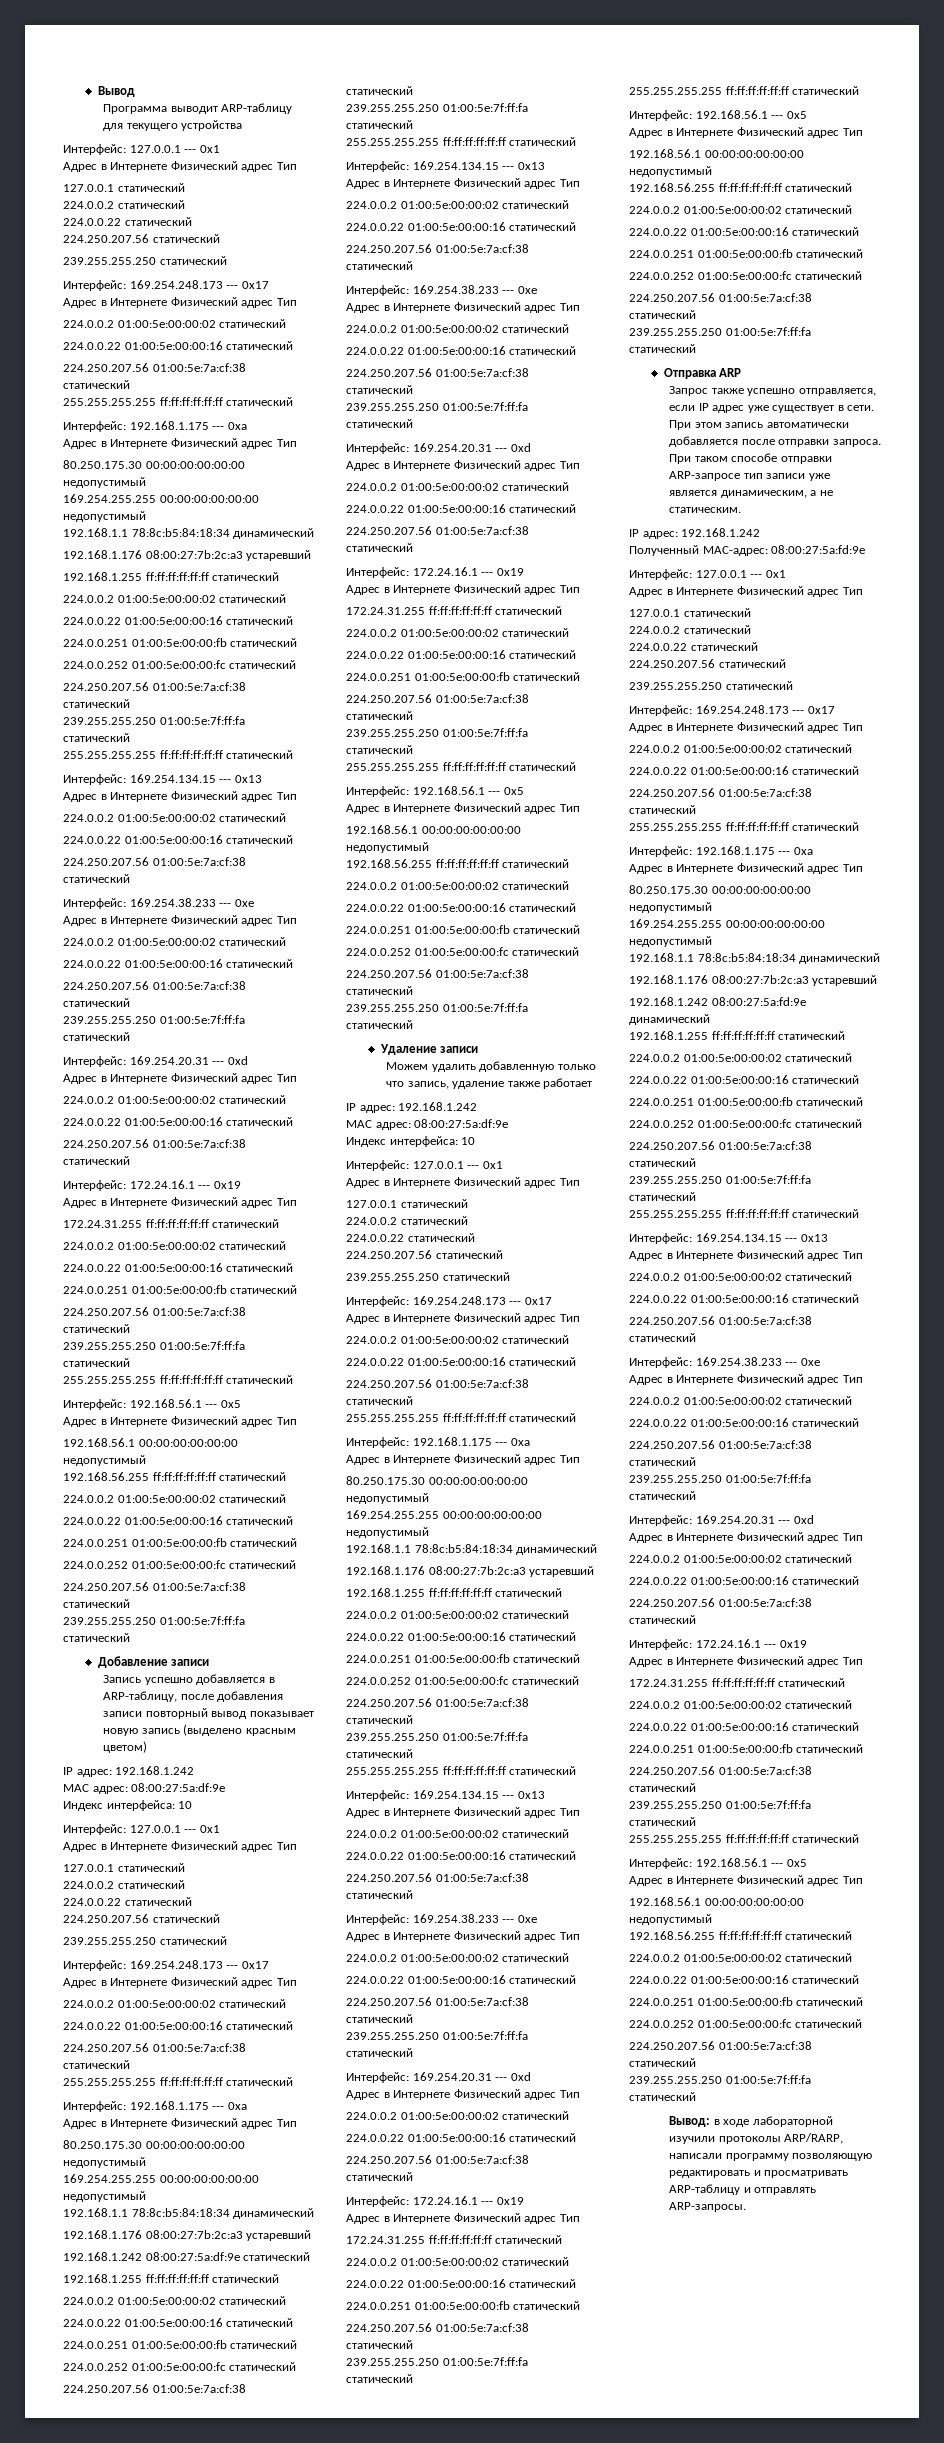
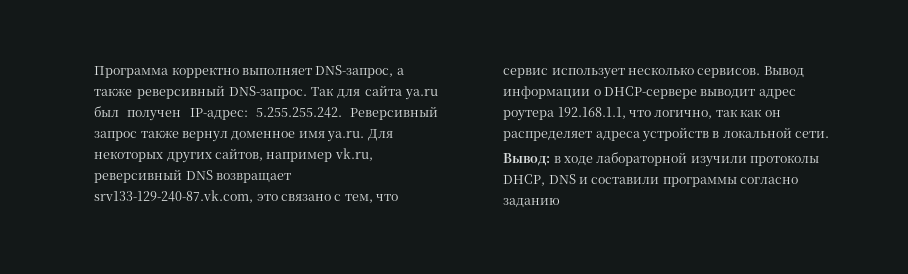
[97,86,135,97] [103,103,293,114] [103,120,243,131] [63,144,220,155] [63,161,297,172] [63,183,185,192] [63,200,185,209] [63,217,192,226] [63,234,220,243] [63,256,227,265] [63,280,269,291] [63,297,297,308] [63,319,287,328] [63,341,294,350] [63,363,246,372] [63,380,130,389] [63,397,294,406] [63,421,247,432] [63,438,297,449] [63,460,245,469] [63,477,146,488] [63,494,259,503] [63,511,146,522] [63,528,315,539] [63,550,312,561] [63,572,280,581] [63,594,287,603] [63,616,294,625] [63,638,298,647] [63,660,297,669] [63,682,246,691] [63,699,130,708] [63,716,245,725] [63,733,130,742] [63,750,294,759] [63,774,262,785] [63,791,297,802] [63,813,287,822] [63,835,294,844] [63,857,246,866] [63,874,130,883] [63,898,254,909] [63,915,297,926] [63,937,287,946] [63,959,294,968] [63,981,246,990] [63,998,130,1007] [63,1015,245,1024] [63,1032,130,1041] [63,1056,248,1067] [63,1073,297,1084] [63,1095,287,1104] [63,1117,294,1126] [63,1139,246,1148] [63,1156,130,1165] [63,1180,241,1191] [63,1197,297,1208] [63,1219,280,1228] [63,1241,287,1250] [63,1263,294,1272] [63,1285,298,1294] [63,1307,246,1316] [63,1324,130,1333] [63,1341,245,1350] [63,1358,130,1367] [63,1375,294,1384] [63,1399,241,1410] [63,1416,297,1427] [63,1438,238,1447] [63,1455,146,1466] [63,1472,287,1481] [63,1494,287,1503] [63,1516,294,1525] [63,1538,298,1547] [63,1560,297,1569] [63,1582,246,1591] [63,1599,130,1608] [63,1616,245,1625] [63,1633,130,1642] [97,1656,210,1668] [103,1674,275,1685] [103,1691,284,1702] [103,1708,314,1719] [103,1724,296,1736] [103,1741,148,1753] [63,1766,195,1777] [63,1783,226,1794] [63,1800,193,1811] [63,1824,220,1835] [63,1841,297,1852] [63,1863,185,1872] [63,1880,185,1889] [63,1897,192,1906] [63,1914,220,1923] [63,1936,227,1945] [63,1960,269,1971] [63,1977,297,1988] [63,1999,287,2008] [63,2021,294,2030] [63,2043,246,2052] [63,2060,130,2069] [63,2077,294,2086] [63,2101,247,2112] [63,2118,297,2129] [63,2140,245,2149] [63,2157,146,2168] [63,2174,259,2183] [63,2191,146,2202] [63,2208,315,2219] [63,2230,312,2241] [63,2252,311,2261] [63,2274,280,2283] [63,2296,287,2305] [63,2318,294,2327] [63,2340,298,2349] [63,2362,297,2371] [63,2384,246,2393] [346,86,413,95] [346,103,528,112] [346,120,413,129] [346,137,577,146] [346,161,545,172] [346,178,580,189] [346,200,570,209] [346,222,577,231] [346,244,529,253] [346,261,413,270] [346,285,537,296] [346,302,580,313] [346,324,570,333] [346,346,577,355] [346,368,529,377] [346,385,413,394] [346,402,528,411] [346,419,413,428] [346,443,531,454] [346,460,580,471] [346,482,570,491] [346,504,577,513] [346,526,529,535] [346,543,413,552] [346,567,524,578] [346,584,580,595] [346,606,563,615] [346,628,570,637] [346,650,577,659] [346,672,581,681] [346,694,529,703] [346,711,413,720] [346,728,528,737] [346,745,413,754] [346,762,577,771] [346,786,524,797] [346,803,580,814] [346,825,521,834] [346,842,429,853] [346,859,570,868] [346,881,570,890] [346,903,577,912] [346,925,581,934] [346,947,580,956] [346,969,529,978] [346,986,413,995] [346,1003,528,1012] [346,1020,413,1029] [379,1044,479,1055] [386,1061,596,1072] [386,1078,593,1089] [346,1102,478,1113] [346,1119,509,1130] [346,1136,476,1147] [346,1160,503,1171] [346,1177,580,1188] [346,1199,468,1208] [346,1216,468,1225] [346,1233,475,1242] [346,1250,503,1259] [346,1272,510,1281] [346,1296,552,1307] [346,1313,580,1324] [346,1335,570,1344] [346,1357,577,1366] [346,1379,529,1388] [346,1396,413,1405] [346,1413,577,1422] [346,1437,530,1448] [346,1454,580,1465] [346,1476,528,1485] [346,1493,429,1504] [346,1510,542,1519] [346,1527,429,1538] [346,1544,598,1555] [346,1566,595,1577] [346,1588,563,1597] [346,1610,570,1619] [346,1632,577,1641] [346,1654,581,1663] [346,1676,580,1685] [346,1698,529,1707] [346,1715,413,1724] [346,1732,528,1741] [346,1749,413,1758] [346,1766,577,1775] [346,1790,545,1801] [346,1807,580,1818] [346,1829,570,1838] [346,1851,577,1860] [346,1873,529,1882] [346,1890,413,1899] [346,1914,537,1925] [346,1931,580,1942] [346,1953,570,1962] [346,1975,577,1984] [346,1997,529,2006] [346,2014,413,2023] [346,2031,528,2040] [346,2048,413,2057] [346,2072,531,2083] [346,2089,580,2100] [346,2111,570,2120] [346,2133,577,2142] [346,2155,529,2164] [346,2172,413,2181] [346,2196,524,2207] [346,2213,580,2224] [346,2235,563,2244] [346,2257,570,2266] [346,2279,577,2288] [346,2301,581,2310] [346,2323,529,2332] [346,2340,413,2349] [346,2357,528,2366] [346,2374,413,2383] [629,86,860,95] [629,110,807,121] [629,127,863,138] [629,149,804,158] [629,166,712,177] [629,183,853,192] [629,205,853,214] [629,227,860,236] [629,249,864,258] [629,271,863,280] [629,293,812,302] [629,310,696,319] [629,327,811,336] [629,344,696,353] [663,368,742,379] [669,386,876,396] [669,403,875,413] [669,420,849,430] [669,436,881,447] [669,453,832,464] [669,471,830,481] [669,490,833,498] [669,507,742,513] [629,528,761,539] [629,545,866,556] [629,569,786,580] [629,586,863,597] [629,608,751,617] [629,625,751,634] [629,642,758,651] [629,659,786,668] [629,681,793,690] [629,705,835,716] [629,722,863,733] [629,744,853,753] [629,766,860,775] [629,788,812,797] [629,805,696,814] [629,822,860,831] [629,846,813,857] [629,863,863,874] [629,885,811,894] [629,902,712,913] [629,919,825,928] [629,936,712,947] [629,953,881,964] [629,975,878,986] [629,997,806,1006] [629,1014,710,1025] [629,1031,846,1040] [629,1053,853,1062] [629,1075,860,1084] [629,1097,864,1106] [629,1119,863,1128] [629,1141,812,1150] [629,1158,696,1167] [629,1175,811,1184] [629,1192,696,1201] [629,1209,860,1218] [629,1233,828,1244] [629,1250,863,1261] [629,1272,853,1281] [629,1294,860,1303] [629,1316,812,1325] [629,1333,696,1342] [629,1357,820,1368] [629,1374,863,1385] [629,1396,853,1405] [629,1418,860,1427] [629,1440,812,1449] [629,1457,696,1466] [629,1474,811,1483] [629,1491,696,1500] [629,1515,814,1526] [629,1532,863,1543] [629,1554,853,1563] [629,1576,860,1585] [629,1598,812,1607] [629,1615,696,1624] [629,1639,807,1650] [629,1656,863,1667] [629,1678,846,1687] [629,1700,853,1709] [629,1722,860,1731] [629,1744,864,1753] [629,1766,812,1775] [629,1783,696,1792] [629,1800,811,1809] [629,1817,696,1826] [629,1834,860,1843] [629,1858,807,1869] [629,1875,863,1886] [629,1897,804,1906] [629,1914,712,1925] [629,1931,853,1940] [629,1953,853,1962] [629,1975,860,1984] [629,1997,864,2006] [629,2019,863,2028] [629,2041,812,2050] [629,2058,696,2067] [629,2075,811,2084] [629,2092,696,2101] Вывод // Программа выводит ARP-таблицу для текущего устройства // Интерфейс: 127.0.0.1 --- 0x1 // Адрес в Интернете Физический адрес Тип // 127.0.0.1 статический // 224.0.0.2 статический // 224.0.0.22 статический // 224.250.207.56 статический // 239.255.255.250 статический // Интерфейс: 169.254.248.173 --- 0x17 // Адрес в Интернете Физический адрес Тип // 224.0.0.2 01:00:5e:00:00:02 статический // 224.0.0.22 01:00:5e:00:00:16 статический // 224.250.207.56 01:00:5e:7a:cf:38 статический // 255.255.255.255 ff:ff:ff:ff:ff:ff статический // Интерфейс: 192.168.1.175 --- 0xa // Адрес в Интернете Физический адрес Тип // 80.250.175.30 00:00:00:00:00:00 недопустимый // 169.254.255.255 00:00:00:00:00:00 недопустимый // 192.168.1.1 78:8c:b5:84:18:34 динамический // 192.168.1.176 08:00:27:7b:2c:a3 устаревший // 192.168.1.255 ff:ff:ff:ff:ff:ff статический // 224.0.0.2 01:00:5e:00:00:02 статический // 224.0.0.22 01:00:5e:00:00:16 статический // 224.0.0.251 01:00:5e:00:00:fb статический // 224.0.0.252 01:00:5e:00:00:fc статический // 224.250.207.56 01:00:5e:7a:cf:38 статический // 239.255.255.250 01:00:5e:7f:ff:fa статический // 255.255.255.255 ff:ff:ff:ff:ff:ff статический // Интерфейс: 169.254.134.15 --- 0x13 // Адрес в Интернете Физический адрес Тип // 224.0.0.2 01:00:5e:00:00:02 статический // 224.0.0.22 01:00:5e:00:00:16 статический // 224.250.207.56 01:00:5e:7a:cf:38 статический // Интерфейс: 169.254.38.233 --- 0xe // Адрес в Интернете Физический адрес Тип // 224.0.0.2 01:00:5e:00:00:02 статический // 224.0.0.22 01:00:5e:00:00:16 статический // 224.250.207.56 01:00:5e:7a:cf:38 статический // 239.255.255.250 01:00:5e:7f:ff:fa статический // Интерфейс: 169.254.20.31 --- 0xd // Адрес в Интернете Физический адрес Тип // 224.0.0.2 01:00:5e:00:00:02 статический // 224.0.0.22 01:00:5e:00:00:16 статический // 224.250.207.56 01:00:5e:7a:cf:38 статический // Интерфейс: 172.24.16.1 --- 0x19 // Адрес в Интернете Физический адрес Тип // 172.24.31.255 ff:ff:ff:ff:ff:ff статический // 224.0.0.2 01:00:5e:00:00:02 статический // 224.0.0.22 01:00:5e:00:00:16 статический // 224.0.0.251 01:00:5e:00:00:fb статический // 224.250.207.56 01:00:5e:7a:cf:38 статический // 239.255.255.250 01:00:5e:7f:ff:fa статический // 255.255.255.255 ff:ff:ff:ff:ff:ff статический // Интерфейс: 192.168.56.1 --- 0x5 // Адрес в Интернете Физический адрес Тип // 192.168.56.1 00:00:00:00:00:00 недопустимый // 192.168.56.255 ff:ff:ff:ff:ff:ff статический // 224.0.0.2 01:00:5e:00:00:02 статический // 224.0.0.22 01:00:5e:00:00:16 статический // 224.0.0.251 01:00:5e:00:00:fb статический // 224.0.0.252 01:00:5e:00:00:fc статический // 224.250.207.56 01:00:5e:7a:cf:38 статический // 239.255.255.250 01:00:5e:7f:ff:fa статический // Добавление записи // Запись успешно добавляется в ARP-таблицу, после добавления записи повторный вывод показывает новую запись (выделено красным цветом) // IP адрес: 192.168.1.242 // MAC адрес: 08:00:27:5a:df:9e // Индекс интерфейса: 10 // Интерфейс: 127.0.0.1 --- 0x1 // Адрес в Интернете Физический адрес Тип // 127.0.0.1 статический // 224.0.0.2 статический // 224.0.0.22 статический // 224.250.207.56 статический // 239.255.255.250 статический // Интерфейс: 169.254.248.173 --- 0x17 // Адрес в Интернете Физический адрес Тип // 224.0.0.2 01:00:5e:00:00:02 статический // 224.0.0.22 01:00:5e:00:00:16 статический // 224.250.207.56 01:00:5e:7a:cf:38 статический // 255.255.255.255 ff:ff:ff:ff:ff:ff статический // Интерфейс: 192.168.1.175 --- 0xa // Адрес в Интернете Физический адрес Тип // 80.250.175.30 00:00:00:00:00:00 недопустимый // 169.254.255.255 00:00:00:00:00:00 недопустимый // 192.168.1.1 78:8c:b5:84:18:34 динамический // 192.168.1.176 08:00:27:7b:2c:a3 устаревший // 192.168.1.242 08:00:27:5a:df:9e статический // 192.168.1.255 ff:ff:ff:ff:ff:ff статический // 224.0.0.2 01:00:5e:00:00:02 статический // 224.0.0.22 01:00:5e:00:00:16 статический // 224.0.0.251 01:00:5e:00:00:fb статический // 224.0.0.252 01:00:5e:00:00:fc статический // 224.250.207.56 01:00:5e:7a:cf:38 статический // 239.255.255.250 01:00:5e:7f:ff:fa статический // 255.255.255.255 ff:ff:ff:ff:ff:ff статический // Интерфейс: 169.254.134.15 --- 0x13 // Адрес в Интернете Физический адрес Тип // 224.0.0.2 01:00:5e:00:00:02 статический // 224.0.0.22 01:00:5e:00:00:16 статический // 224.250.207.56 01:00:5e:7a:cf:38 статический // Интерфейс: 169.254.38.233 --- 0xe // Адрес в Интернете Физический адрес Тип // 224.0.0.2 01:00:5e:00:00:02 статический // 224.0.0.22 01:00:5e:00:00:16 статический // 224.250.207.56 01:00:5e:7a:cf:38 статический // 239.255.255.250 01:00:5e:7f:ff:fa статический // Интерфейс: 169.254.20.31 --- 0xd // Адрес в Интернете Физический адрес Тип // 224.0.0.2 01:00:5e:00:00:02 статический // 224.0.0.22 01:00:5e:00:00:16 статический // 224.250.207.56 01:00:5e:7a:cf:38 статический // Интерфейс: 172.24.16.1 --- 0x19 // Адрес в Интернете Физический адрес Тип // 172.24.31.255 ff:ff:ff:ff:ff:ff статический // 224.0.0.2 01:00:5e:00:00:02 статический // 224.0.0.22 01:00:5e:00:00:16 статический // 224.0.0.251 01:00:5e:00:00:fb статический // 224.250.207.56 01:00:5e:7a:cf:38 статический // 239.255.255.250 01:00:5e:7f:ff:fa статический // 255.255.255.255 ff:ff:ff:ff:ff:ff статический // Интерфейс: 192.168.56.1 --- 0x5 // Адрес в Интернете Физический адрес Тип // 192.168.56.1 00:00:00:00:00:00 недопустимый // 192.168.56.255 ff:ff:ff:ff:ff:ff статический // 224.0.0.2 01:00:5e:00:00:02 статический // 224.0.0.22 01:00:5e:00:00:16 статический // 224.0.0.251 01:00:5e:00:00:fb статический // 224.0.0.252 01:00:5e:00:00:fc статический // 224.250.207.56 01:00:5e:7a:cf:38 статический // 239.255.255.250 01:00:5e:7f:ff:fa статический // Удаление записи // Можем удалить добавленную только что запись, удаление также работает // IP адрес: 192.168.1.242 // MAC адрес: 08:00:27:5a:df:9e // Индекс интерфейса: 10 // Интерфейс: 127.0.0.1 --- 0x1 // Адрес в Интернете Физический адрес Тип // 127.0.0.1 статический // 224.0.0.2 статический // 224.0.0.22 статический // 224.250.207.56 статический // 239.255.255.250 статический // Интерфейс: 169.254.248.173 --- 0x17 // Адрес в Интернете Физический адрес Тип // 224.0.0.2 01:00:5e:00:00:02 статический // 224.0.0.22 01:00:5e:00:00:16 статический // 224.250.207.56 01:00:5e:7a:cf:38 статический // 255.255.255.255 ff:ff:ff:ff:ff:ff статический // Интерфейс: 192.168.1.175 --- 0xa // Адрес в Интернете Физический адрес Тип // 80.250.175.30 00:00:00:00:00:00 недопустимый // 169.254.255.255 00:00:00:00:00:00 недопустимый // 192.168.1.1 78:8c:b5:84:18:34 динамический // 192.168.1.176 08:00:27:7b:2c:a3 устаревший // 192.168.1.255 ff:ff:ff:ff:ff:ff статический // 224.0.0.2 01:00:5e:00:00:02 статический // 224.0.0.22 01:00:5e:00:00:16 статический // 224.0.0.251 01:00:5e:00:00:fb статический // 224.0.0.252 01:00:5e:00:00:fc статический // 224.250.207.56 01:00:5e:7a:cf:38 статический // 239.255.255.250 01:00:5e:7f:ff:fa статический // 255.255.255.255 ff:ff:ff:ff:ff:ff статический // Интерфейс: 169.254.134.15 --- 0x13 // Адрес в Интернете Физический адрес Тип // 224.0.0.2 01:00:5e:00:00:02 статический // 224.0.0.22 01:00:5e:00:00:16 статический // 224.250.207.56 01:00:5e:7a:cf:38 статический // Интерфейс: 169.254.38.233 --- 0xe // Адрес в Интернете Физический адрес Тип // 224.0.0.2 01:00:5e:00:00:02 статический // 224.0.0.22 01:00:5e:00:00:16 статический // 224.250.207.56 01:00:5e:7a:cf:38 статический // 239.255.255.250 01:00:5e:7f:ff:fa статический // Интерфейс: 169.254.20.31 --- 0xd // Адрес в Интернете Физический адрес Тип // 224.0.0.2 01:00:5e:00:00:02 статический // 224.0.0.22 01:00:5e:00:00:16 статический // 224.250.207.56 01:00:5e:7a:cf:38 статический // Интерфейс: 172.24.16.1 --- 0x19 // Адрес в Интернете Физический адрес Тип // 172.24.31.255 ff:ff:ff:ff:ff:ff статический // 224.0.0.2 01:00:5e:00:00:02 статический // 224.0.0.22 01:00:5e:00:00:16 статический // 224.0.0.251 01:00:5e:00:00:fb статический // 224.250.207.56 01:00:5e:7a:cf:38 статический // 239.255.255.250 01:00:5e:7f:ff:fa статический // 255.255.255.255 ff:ff:ff:ff:ff:ff статический // Интерфейс: 192.168.56.1 --- 0x5 // Адрес в Интернете Физический адрес Тип // 192.168.56.1 00:00:00:00:00:00 недопустимый // 192.168.56.255 ff:ff:ff:ff:ff:ff статический // 224.0.0.2 01:00:5e:00:00:02 статический // 224.0.0.22 01:00:5e:00:00:16 статический // 224.0.0.251 01:00:5e:00:00:fb статический // 224.0.0.252 01:00:5e:00:00:fc статический // 224.250.207.56 01:00:5e:7a:cf:38 статический // 239.255.255.250 01:00:5e:7f:ff:fa статический // Отправка ARP // Запрос также успешно отправляется, если IP адрес уже существует в сети. При этом запись автоматически добавляется после отправки запроса. При таком способе отправки ARP-запросе тип записи уже является динамическим, а не статическим. // IP адрес: 192.168.1.242 // Полученный MAC-адрес: 08:00:27:5a:fd:9e // Интерфейс: 127.0.0.1 --- 0x1 // Адрес в Интернете Физический адрес Тип // 127.0.0.1 статический // 224.0.0.2 статический // 224.0.0.22 статический // 224.250.207.56 статический // 239.255.255.250 статический // Интерфейс: 169.254.248.173 --- 0x17 // Адрес в Интернете Физический адрес Тип // 224.0.0.2 01:00:5e:00:00:02 статический // 224.0.0.22 01:00:5e:00:00:16 статический // 224.250.207.56 01:00:5e:7a:cf:38 статический // 255.255.255.255 ff:ff:ff:ff:ff:ff статический // Интерфейс: 192.168.1.175 --- 0xa // Адрес в Интернете Физический адрес Тип // 80.250.175.30 00:00:00:00:00:00 недопустимый // 169.254.255.255 00:00:00:00:00:00 недопустимый // 192.168.1.1 78:8c:b5:84:18:34 динамический // 192.168.1.176 08:00:27:7b:2c:a3 устаревший // 192.168.1.242 08:00:27:5a:fd:9e динамический // 192.168.1.255 ff:ff:ff:ff:ff:ff статический // 224.0.0.2 01:00:5e:00:00:02 статический // 224.0.0.22 01:00:5e:00:00:16 статический // 224.0.0.251 01:00:5e:00:00:fb статический // 224.0.0.252 01:00:5e:00:00:fc статический // 224.250.207.56 01:00:5e:7a:cf:38 статический // 239.255.255.250 01:00:5e:7f:ff:fa статический // 255.255.255.255 ff:ff:ff:ff:ff:ff статический // Интерфейс: 169.254.134.15 --- 0x13 // Адрес в Интернете Физический адрес Тип // 224.0.0.2 01:00:5e:00:00:02 статический // 224.0.0.22 01:00:5e:00:00:16 статический // 224.250.207.56 01:00:5e:7a:cf:38 статический // Интерфейс: 169.254.38.233 --- 0xe // Адрес в Интернете Физический адрес Тип // 224.0.0.2 01:00:5e:00:00:02 статический // 224.0.0.22 01:00:5e:00:00:16 статический // 224.250.207.56 01:00:5e:7a:cf:38 статический // 239.255.255.250 01:00:5e:7f:ff:fa статический // Интерфейс: 169.254.20.31 --- 0xd // Адрес в Интернете Физический адрес Тип // 224.0.0.2 01:00:5e:00:00:02 статический // 224.0.0.22 01:00:5e:00:00:16 статический // 224.250.207.56 01:00:5e:7a:cf:38 статический // Интерфейс: 172.24.16.1 --- 0x19 // Адрес в Интернете Физический адрес Тип // 172.24.31.255 ff:ff:ff:ff:ff:ff статический // 224.0.0.2 01:00:5e:00:00:02 статический // 224.0.0.22 01:00:5e:00:00:16 статический // 224.0.0.251 01:00:5e:00:00:fb статический // 224.250.207.56 01:00:5e:7a:cf:38 статический // 239.255.255.250 01:00:5e:7f:ff:fa статический // 255.255.255.255 ff:ff:ff:ff:ff:ff статический // Интерфейс: 192.168.56.1 --- 0x5 // Адрес в Интернете Физический адрес Тип // 192.168.56.1 00:00:00:00:00:00 недопустимый // 192.168.56.255 ff:ff:ff:ff:ff:ff статический // 224.0.0.2 01:00:5e:00:00:02 статический // 224.0.0.22 01:00:5e:00:00:16 статический // 224.0.0.251 01:00:5e:00:00:fb статический // 224.0.0.252 01:00:5e:00:00:fc статический // 224.250.207.56 01:00:5e:7a:cf:38 статический // 239.255.255.250 01:00:5e:7f:ff:fa статический -> [94,65,404,78] [94,85,438,100] [94,106,438,121] [94,129,393,142] [94,148,373,163] [94,169,292,183] [94,190,399,203] [503,66,804,79] [503,86,796,99] [503,107,781,121] [503,127,830,142] Программа корректно выполняет DNS-запрос, а также реверсивный DNS-запрос. Так для сайта ya.ru был получен IP-адрес: 5.255.255.242. Реверсивный запрос также вернул доменное имя ya.ru. Для некоторых других сайтов, например vk.ru, реверсивный DNS возвращает srv133-129-240-87.vk.com, это связано с тем, что сервис использует несколько сервисов. Вывод информации о DHCP-сервере выводит адрес роутера 192.168.1.1, что логично, так как он распределяет адреса устройств в локальной сети.
[784,2133,844,2144] [669,2153,873,2161] [669,2170,849,2178] [669,2184,817,2195] [669,2202,747,2212] ARP/RARP, написали программу позволяющую редактировать и просматривать ARP-таблицу и отправлять ARP-запросы. -> [503,174,799,187] [503,198,561,208] DHCP, DNS и составили программы согласно заданию

